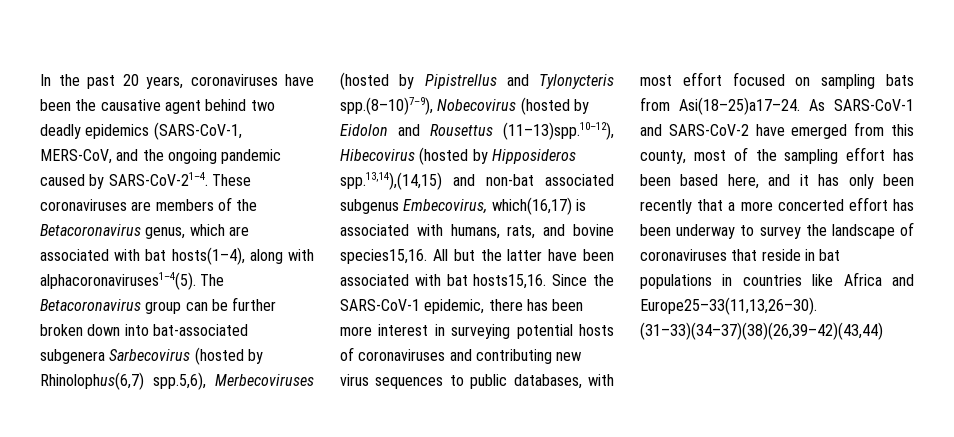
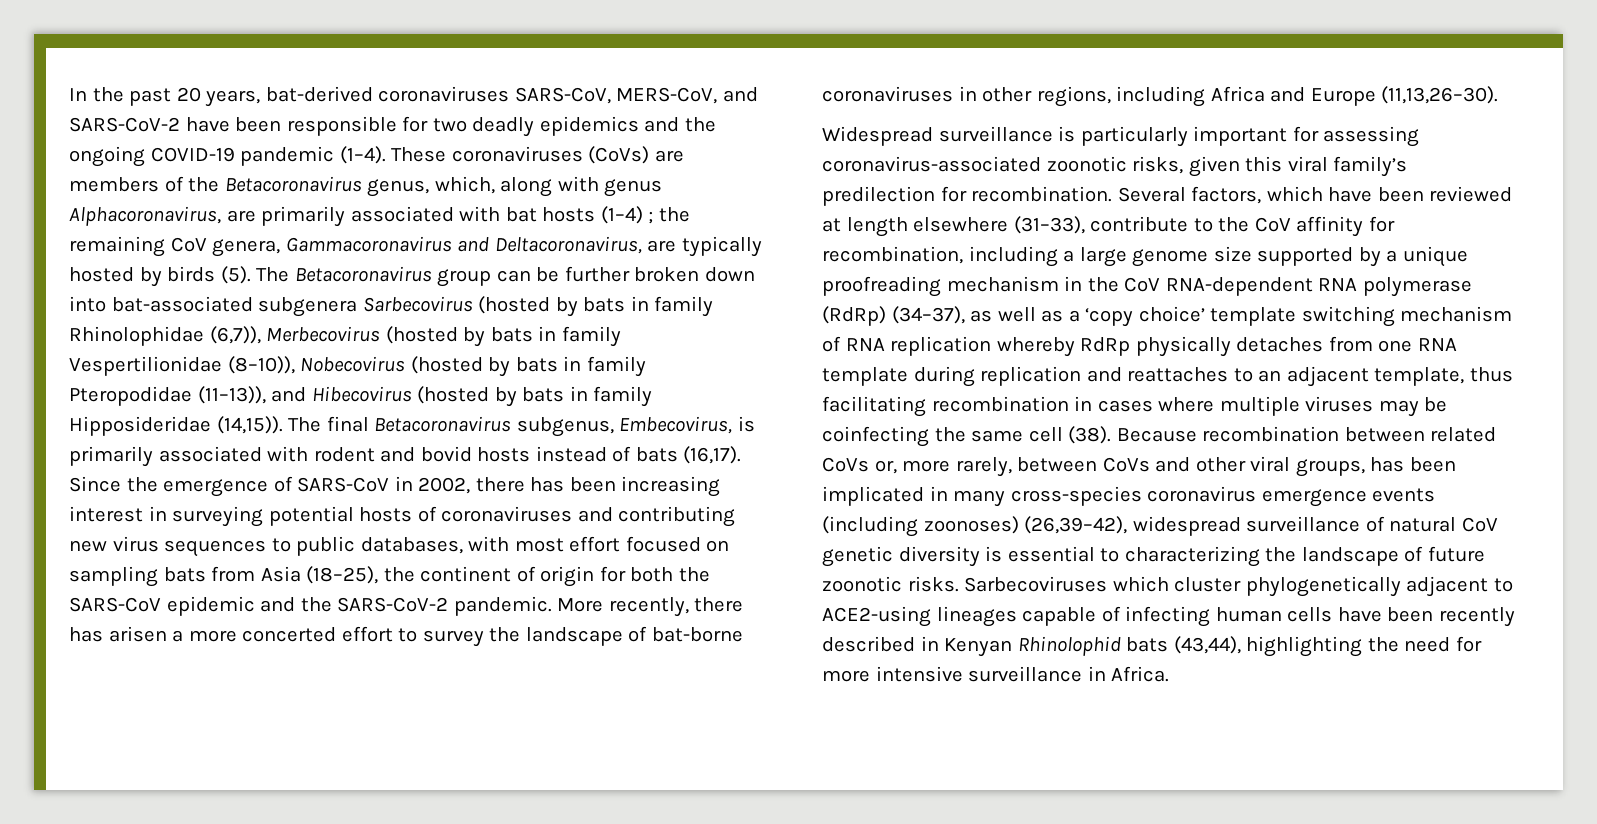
[190,74,314,86] [40,99,247,114] coronaviruses have been the causative agent behind -> [265,86,758,104] [69,116,429,136] bat-derived coronaviruses SARS-CoV, MERS-CoV, and SARS-CoV-2 have been responsible for
[153,122,242,140] [40,149,112,164] (SARS-CoV-1, MERS-CoV, -> (639, 126) none
[221,149,282,164] [40,172,208,189] pandemic caused by SARS-CoV-21–4. -> [150,146,386,166] COVID-19 pandemic (1–4).
(127, 205) none -> [588,146,650,164] (CoVs)
[189,224,249,236] [40,247,314,265] [40,272,196,290] which are associated with bat hosts(1–4), along with alphacoronaviruses1–4(5). -> [434,176,663,197] [69,206,690,227] [69,236,762,257] [69,266,251,287] which, along with genus Alphacoronavirus, are primarily associated with bat hosts (1–4) ; the remaining CoV genera, Gammacoronavirus and Deltacoronavirus, are typically hosted by birds (5).
[40,372,314,390] [340,72,614,90] [340,97,589,115] [340,122,614,140] [340,147,576,165] [340,172,614,190] [340,197,586,215] [340,224,614,239] [340,249,614,264] [340,274,614,289] [340,299,485,314] Rhinolophus(6,7) spp.5,6), Merbecoviruses (hosted by Pipistrellus and Tylonycteris spp.(8–10)7–9), Nobecovirus (hosted by Eidolon and Rousettus (11–13)spp.10–12), Hibecovirus (hosted by Hipposideros spp.13,14),(14,15) and non-bat associated subgenus Embecovirus, which(16,17) is associated with humans, rats, and bovine species15,16. All but the latter have been associated with bat hosts15,16. Since the SARS-CoV-1 epidemic, -> [583,296,714,317] [69,326,621,347] [69,356,646,377] [69,386,653,407] [69,416,755,437] [69,446,742,467] [69,476,471,497] bats in family Rhinolophidae (6,7)), Merbecovirus (hosted by bats in family Vespertilionidae (8–10)), Nobecovirus (hosted by bats in family Pteropodidae (11–13)), and Hibecovirus (hosted by bats in family Hipposideridae (14,15)). The final Betacoronavirus subgenus, Embecovirus, is primarily associated with rodent and bovid hosts instead of bats (16,17). Since the emergence of SARS-CoV in 2002,
[340,326,372,336] more -> [621,476,721,497] increasing
[679,97,914,115] [640,122,914,139] [640,147,914,164] [640,174,914,189] [640,199,724,214] Asi(18–25)a17–24. As SARS-CoV-1 and SARS-CoV-2 have emerged from this county, most of the sampling effort has been based here, and it has only been recently that -> [260,566,710,587] [69,596,744,617] [69,626,167,642] Asia (18–25), the continent of origin for both the SARS-CoV epidemic and the SARS-CoV-2 pandemic. More recently, there has arisen
[893,199,914,211] [640,224,736,239] has been underway -> (393, 634) none
[640,249,841,261] [640,272,914,289] [640,297,817,315] [640,322,883,340] coronaviruses that reside in bat populations in countries like Africa and Europe25–33(11,13,26–30). (31–33)(34–37)(38)(26,39–42)(43,44) -> [651,627,743,642] [822,86,1499,107] [822,126,1420,147] [822,156,1408,177] [822,186,1513,206] [822,216,1395,237] [822,246,1468,267] [822,276,1472,297] [822,306,1513,327] [822,336,1457,357] [822,366,1513,387] [822,396,1448,417] [822,426,1497,447] [822,456,1456,477] [822,486,1436,507] [822,516,1498,537] [822,546,1485,567] [822,576,1513,597] [822,606,1515,627] [822,636,1482,657] [822,666,1170,682] bat-borne coronaviruses in other regions, including Africa and Europe (11,13,26–30). // Widespread surveillance is particularly important for assessing coronavirus-associated zoonotic risks, given this viral family’s predilection for recombination. Several factors, which have been reviewed at length elsewhere (31–33), contribute to the CoV affinity for recombination, including a large genome size supported by a unique proofreading mechanism in the CoV RNA-dependent RNA polymerase (RdRp) (34–37), as well as a ‘copy choice’ template switching mechanism of RNA replication whereby RdRp physically detaches from one RNA template during replication and reattaches to an adjacent template, thus facilitating recombination in cases where multiple viruses may be coinfecting the same cell (38). Because recombination between related CoVs or, more rarely, between CoVs and other viral groups, has been implicated in many cross-species coronavirus emergence events (including zoonoses) (26,39–42), widespread surveillance of natural CoV genetic diversity is essential to characterizing the landscape of future zoonotic risks. Sarbecoviruses which cluster phylogenetically adjacent to ACE2-using lineages capable of infecting human cells have been recently described in Kenyan Rhinolophid bats (43,44), highlighting the need for more intensive surveillance in Africa.

